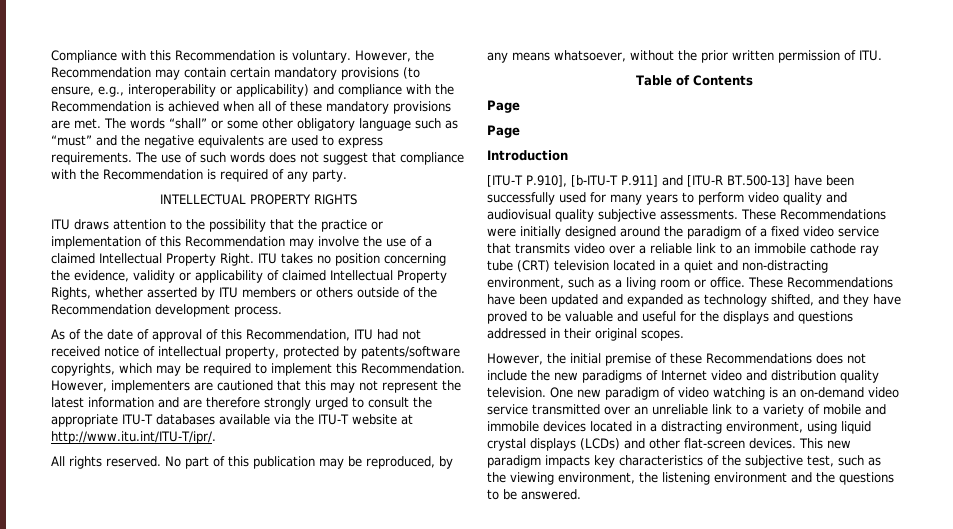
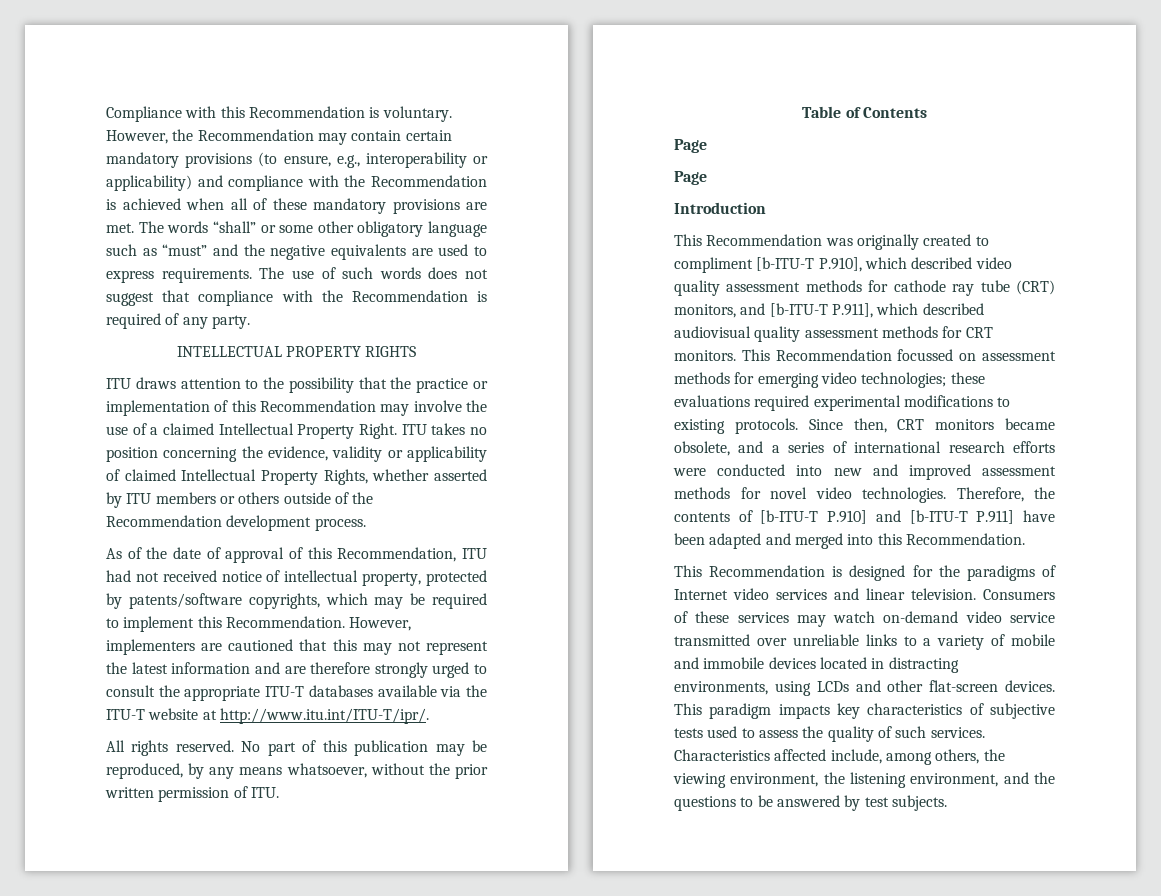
[487,175,854,187] [487,192,847,205] [487,209,886,222] [487,226,879,239] [487,243,879,256] [487,260,828,273] [487,277,893,290] [487,294,901,307] [487,311,853,324] [487,328,684,341] [487,353,866,366] [487,370,879,383] [487,387,796,400] [ITU-T P.910], [b-ITU-T P.911] and [ITU-R BT.500-13] have been successfully used for many years to perform video quality and audiovisual quality subjective assessments. These Recommendations were initially designed around the paradigm of a fixed video service that transmits video over a reliable link to an immobile cathode ray tube (CRT) television located in a quiet and non-distracting environment, such as a living room or office. These Recommendations have been updated and expanded as technology shifted, and they have proved to be valuable and useful for the displays and questions addressed in their original scopes. // However, the initial premise of these Recommendations does not include the new paradigms of Internet video and distribution quality television. One new paradigm of video watching is an -> [674,234,989,250] [674,257,1012,273] [674,280,1055,296] [674,303,984,318] [674,326,993,342] [674,349,1056,361] [674,372,985,388] [674,395,1011,411] [674,418,1055,434] [674,441,1055,456] [673,464,1056,480] [674,487,1055,503] [674,510,1055,524] [674,533,1025,549] [674,565,1056,581] [674,588,1055,600] [674,611,876,627] This Recommendation was originally created to compliment [b-ITU-T P.910], which described video quality assessment methods for cathode ray tube (CRT) monitors, and [b-ITU-T P.911], which described audiovisual quality assessment methods for CRT monitors. This Recommendation focussed on assessment methods for emerging video technologies; these evaluations required experimental modifications to existing protocols. Since then, CRT monitors became obsolete, and a series of international research efforts were conducted into new and improved assessment methods for novel video technologies. Therefore, the contents of [b-ITU-T P.910] and [b-ITU-T P.911] have been adapted and merged into this Recommendation. // This Recommendation is designed for the paradigms of Internet video services and linear television. Consumers of these services may watch
[634,404,732,415] an unreliable link -> [792,634,897,646] unreliable links
[650,421,871,434] [487,438,620,451] a distracting environment, using liquid crystal displays (LCDs) -> [888,657,959,673] [674,681,849,696] distracting environments, using LCDs
[827,440,851,449] new -> (702, 709) none
[722,455,881,468] the subjective test, such as -> [990,703,1055,719] [674,726,985,742] [674,749,980,765] subjective tests used to assess the quality of such services. Characteristics affected include, among others,
[714,472,787,483] environment -> [910,773,999,787] environment,
[521,489,581,500] answered. -> [776,795,947,811] answered by test subjects.

